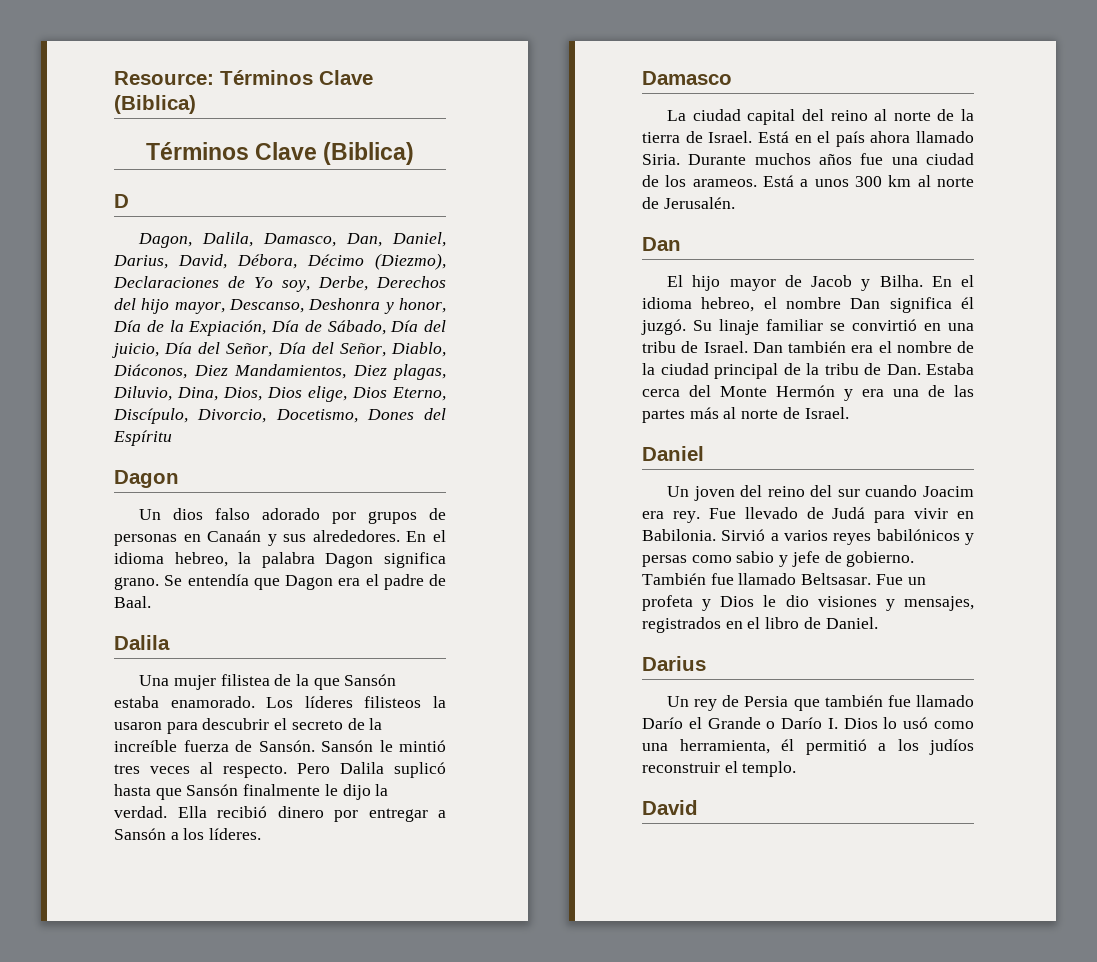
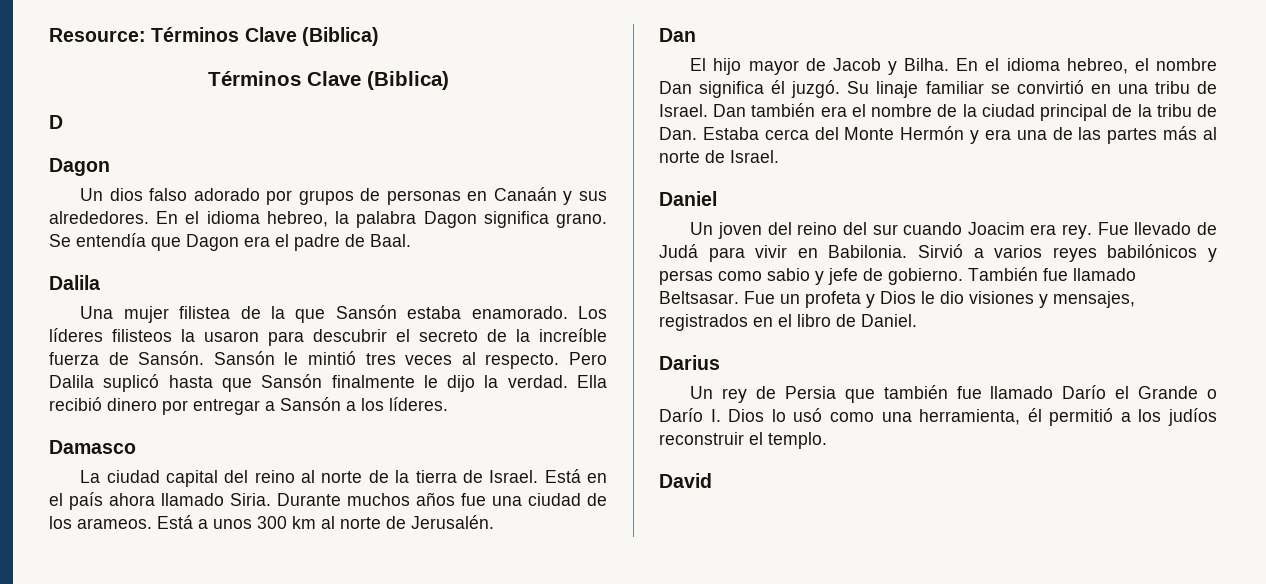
[138,232,447,248] [113,253,446,270] [113,276,446,292] [114,298,446,314] [113,320,446,336] [112,342,446,358] [113,364,446,380] [113,386,446,402] [113,408,446,424] [113,430,172,446] // Dagon, Dalila, Damasco, Dan, Daniel, Darius, David, Débora, Décimo (Diezmo), Declaraciones de Yo soy, Derbe, Derechos del hijo mayor, Descanso, Deshonra y honor, Día de la Expiación, Día de Sábado, Día del juicio, Día del Señor, Día del Señor, Diablo, Diáconos, Diez Mandamientos, Diez plagas, Diluvio, Dina, Dios, Dios elige, Dios Eterno, Discípulo, Divorcio, Docetismo, Dones del Espíritu -> (63, 122) none

